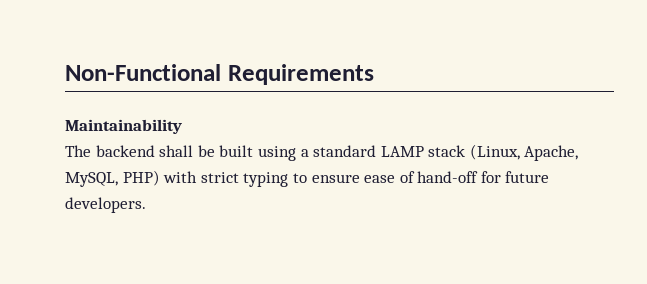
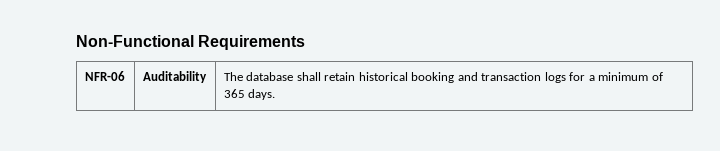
[65,119,182,134] [65,144,579,161] [65,170,550,187] [65,197,146,213] // Maintainability // The backend shall be built using a standard LAMP stack (Linux, Apache, MySQL, PHP) with strict typing to ensure ease of hand-off for future developers. -> [84,71,125,81] [142,71,207,83] [223,72,663,83] [223,89,276,100] // NFR-06 | Auditability | The database shall retain historical booking and transaction logs for a minimum of 365 days.

